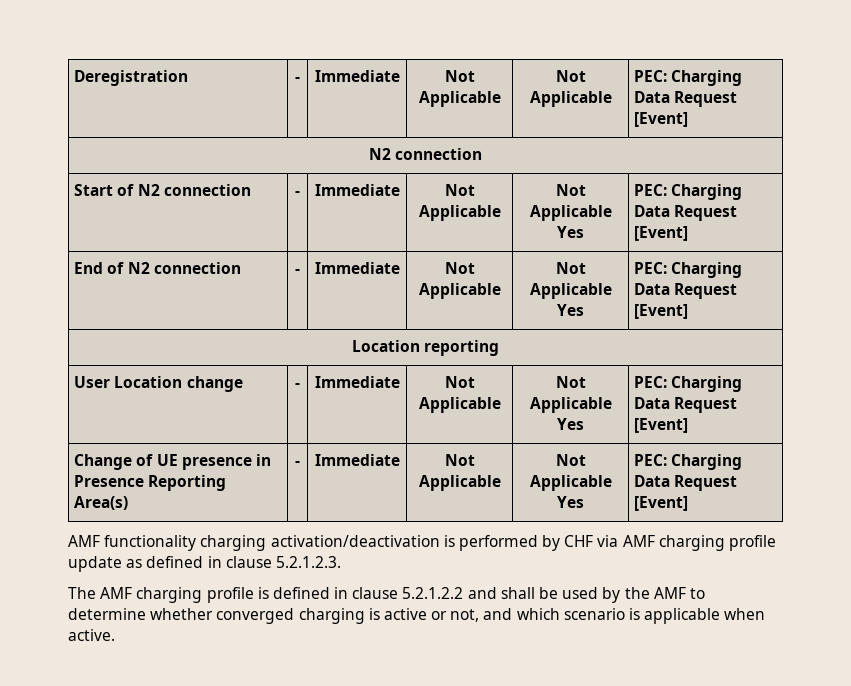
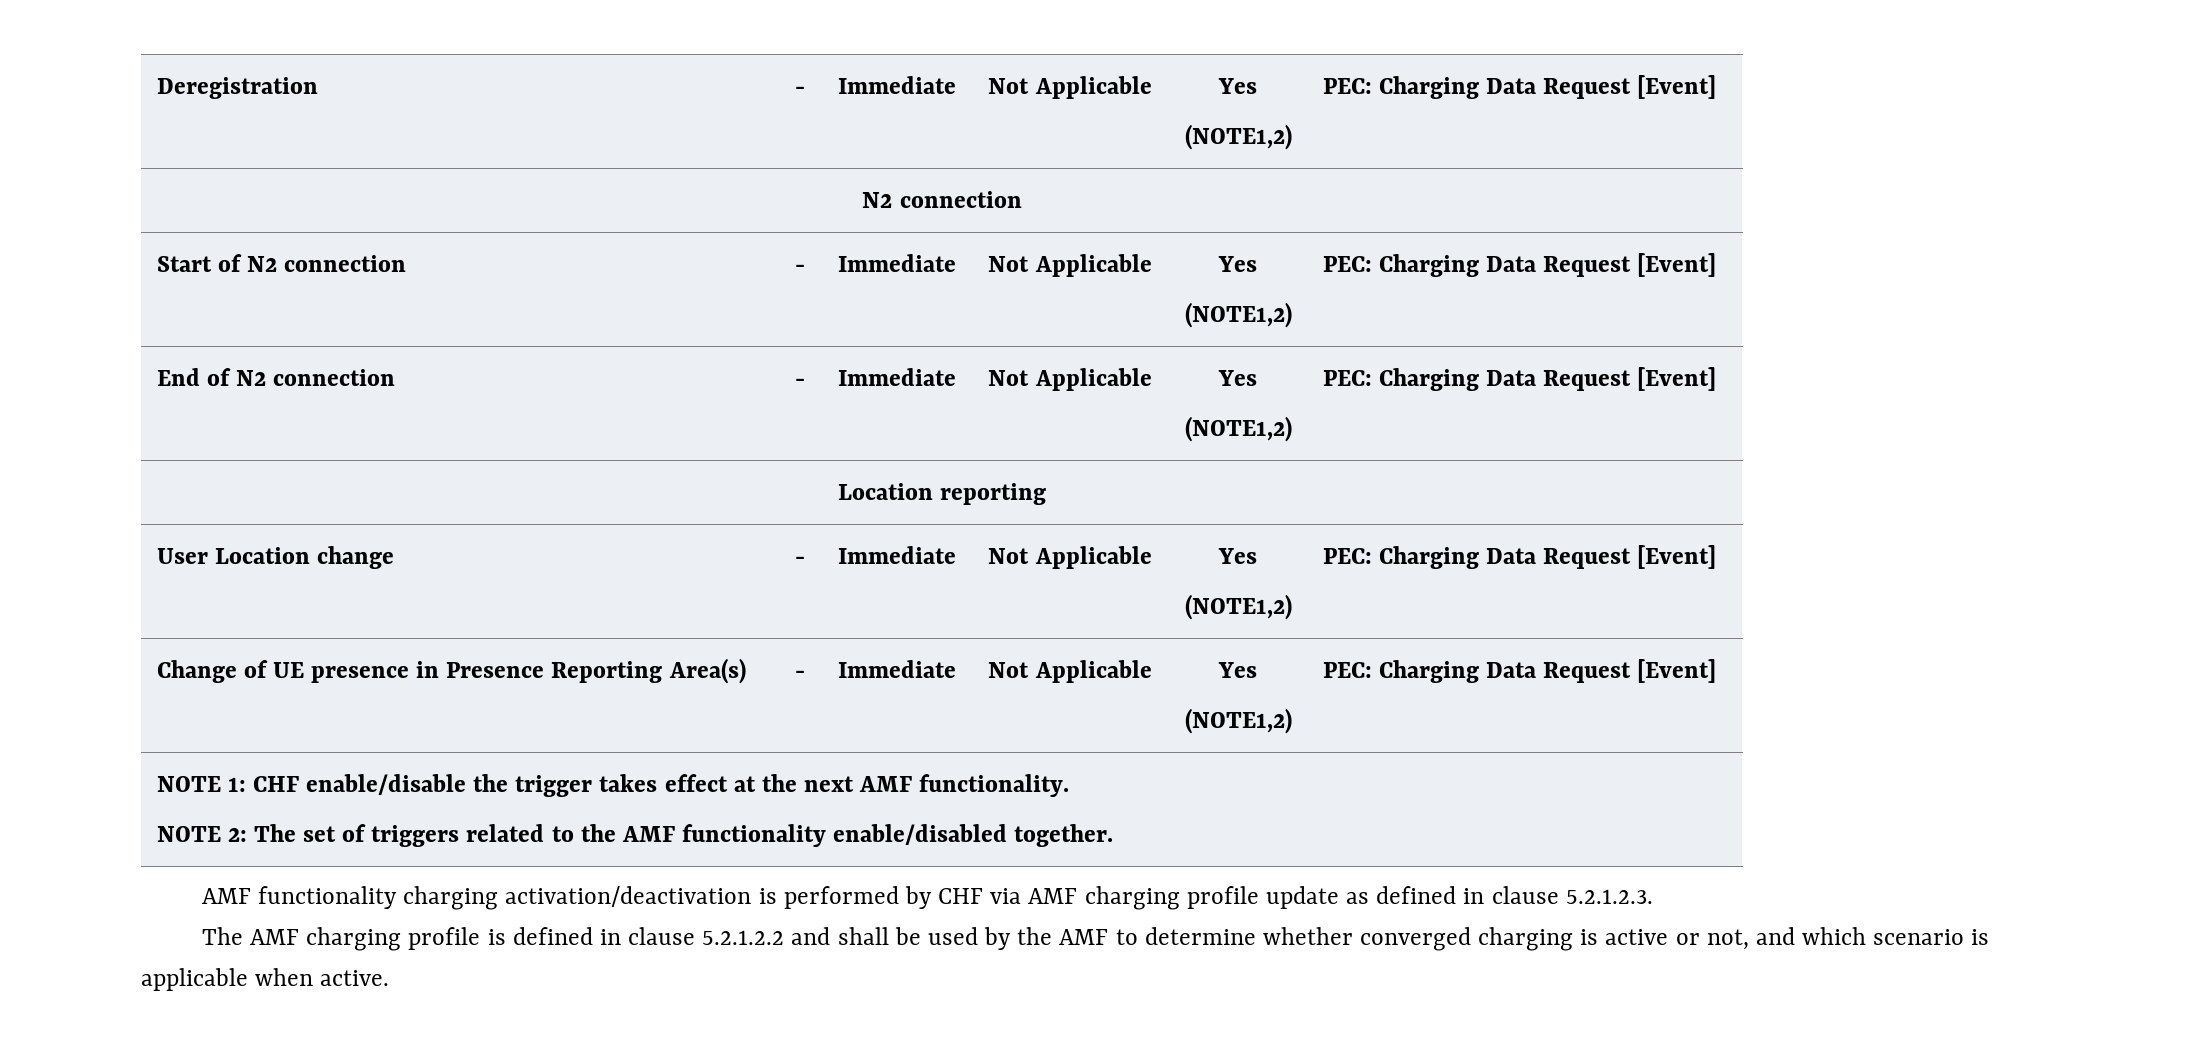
[555,70,586,82] [529,91,612,107] Not Applicable -> [1218,78,1257,94] [1184,124,1292,150] Yes // (NOTE1,2)
[555,184,586,196] [529,205,612,221] [557,226,584,238] Not Applicable Yes -> [1218,256,1257,272] [1184,302,1292,328] Yes // (NOTE1,2)
[555,262,586,274] [529,283,612,299] [557,304,584,316] Not Applicable Yes -> [1218,370,1257,386] [1184,416,1292,442] Yes // (NOTE1,2)
[555,376,586,388] [529,397,612,413] [557,418,584,430] Not Applicable Yes -> [1218,548,1257,564] [1184,594,1292,620] Yes // (NOTE1,2)
[555,454,586,466] [529,475,612,491] [557,496,584,508] [634,454,743,470] [634,475,738,491] [634,496,689,511] Not Applicable Yes | PEC: Charging Data Request [Event] -> [1218,662,1257,678] [1184,708,1292,734] [1322,659,1717,683] [156,774,1070,797] [156,824,1114,847] Yes // (NOTE1,2) | PEC: Charging Data Request [Event] // NOTE 1: CHF enable/disable the trigger takes effect at the next AMF functionality. // NOTE 2: The set of triggers related to the AMF functionality enable/disabled together.

